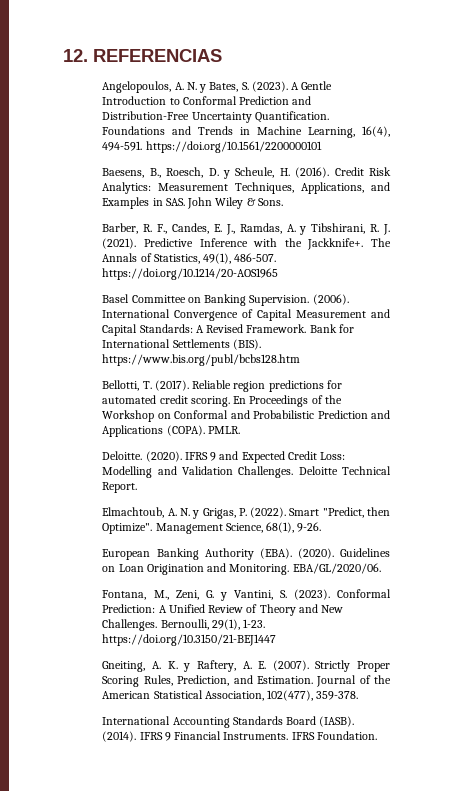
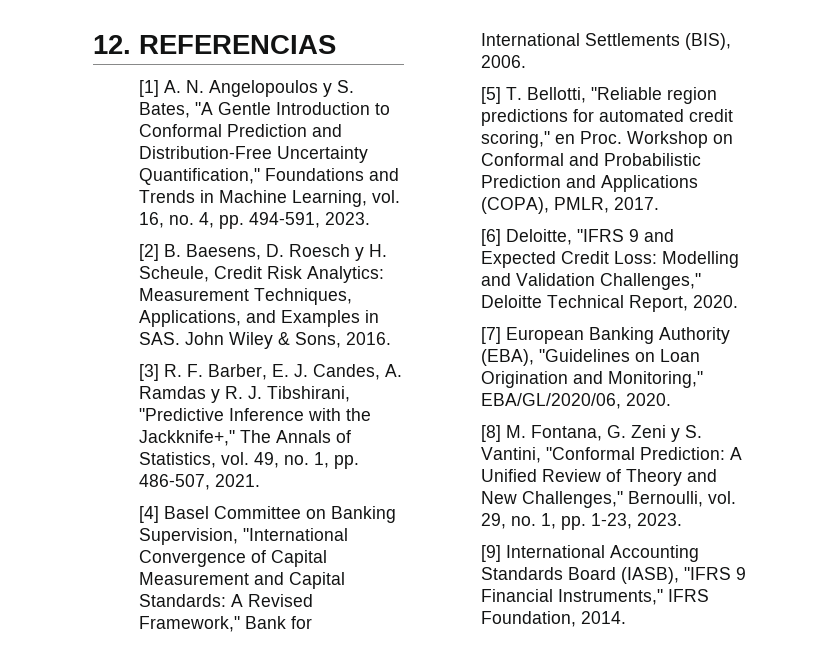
[102,81,300,93] Angelopoulos, A. N. y Bates, S. (2023). A -> [138,80,354,97] [138,102,213,118] [1] A. N. Angelopoulos y S. Bates, "A
[254,111,329,123] Quantification. -> [138,168,260,185] Quantification,"
[362,126,390,137] [102,141,322,153] [102,167,330,179] 16(4), 494-591. https://doi.org/10.1561/2200000101 // Baesens, B., Roesch, D. y Scheule, H. (2016). -> [371,190,400,203] [138,212,370,229] [138,244,387,261] [138,266,209,282] vol. 16, no. 4, pp. 494-591, 2023. // [2] B. Baesens, D. Roesch y H. Scheule,
[257,198,283,206] [102,223,391,235] [102,238,194,249] Sons. // Barber, R. F., Candes, E. J., Ramdas, A. y Tibshirani, R. J. (2021). Predictive -> [294,332,391,348] [138,364,402,381] [138,386,350,403] [138,408,224,421] Sons, 2016. // [3] R. F. Barber, E. J. Candes, A. Ramdas y R. J. Tibshirani, "Predictive
[307,238,364,250] Jackknife+. -> [138,430,235,446] Jackknife+,"
[203,253,277,264] [102,268,279,280] 49(1), 486-507. https://doi.org/10.1214/20-AOS1965 // -> [220,452,359,469] [138,474,260,490] [138,506,159,523] vol. 49, no. 1, pp. 486-507, 2021. // [4]
[249,294,349,306] [102,309,171,318] Supervision. (2006). International -> [138,528,348,545] Supervision, "International
[246,324,307,333] Framework. -> [138,616,240,632] Framework,"
[232,339,261,350] [102,354,301,366] [102,380,232,391] (BIS). https://www.bis.org/publ/bcbs128.htm // Bellotti, T. (2017). Reliable -> [684,33,731,50] [480,55,526,68] [480,87,662,104] (BIS), 2006. // [5] T. Bellotti, "Reliable
[190,395,342,407] scoring. En Proceedings of the -> [480,131,622,148] scoring," en Proc.
[166,425,240,436] [102,451,208,462] (COPA). PMLR. // Deloitte. (2020). IFRS -> [480,197,659,214] [480,229,624,246] (COPA), PMLR, 2017. // [6] Deloitte, "IFRS
[238,466,294,478] Challenges. -> [599,273,701,290] Challenges,"
[102,482,138,493] [102,507,390,519] [102,522,322,534] [102,548,391,560] [102,563,381,575] [102,589,392,601] Report. // Elmachtoub, A. N. y Grigas, P. (2022). Smart "Predict, then Optimize". Management Science, 68(1), 9-26. // European Banking Authority (EBA). (2020). Guidelines on Loan Origination and Monitoring. EBA/GL/2020/06. // Fontana, M., Zeni, G. y Vantini, S. (2023). Conformal -> [628,295,738,312] [480,327,730,344] [480,349,700,366] [480,371,703,388] [480,393,671,409] [480,425,702,442] [480,447,635,463] Report, 2020. // [7] European Banking Authority (EBA), "Guidelines on Loan Origination and Monitoring," EBA/GL/2020/06, 2020. // [8] M. Fontana, G. Zeni y S. Vantini, "Conformal
[102,619,266,631] [102,634,277,646] [102,660,390,672] [102,675,391,687] [102,690,359,701] [102,716,355,728] [102,731,377,742] Challenges. Bernoulli, 29(1), 1-23. https://doi.org/10.3150/21-BEJ1447 // Gneiting, A. K. y Raftery, A. E. (2007). Strictly Proper Scoring Rules, Prediction, and Estimation. Journal of the American Statistical Association, 102(477), 359-378. // International Accounting Standards Board (IASB). (2014). IFRS 9 Financial Instruments. IFRS Foundation. -> [521,491,736,508] [480,513,682,530] [480,545,699,562] [480,567,746,584] [480,589,709,605] [480,611,626,627] Challenges," Bernoulli, vol. 29, no. 1, pp. 1-23, 2023. // [9] International Accounting Standards Board (IASB), "IFRS 9 Financial Instruments," IFRS Foundation, 2014.

